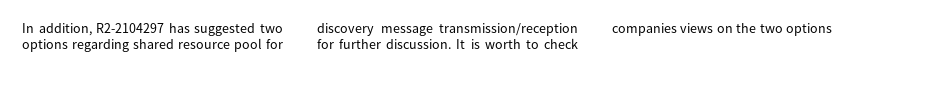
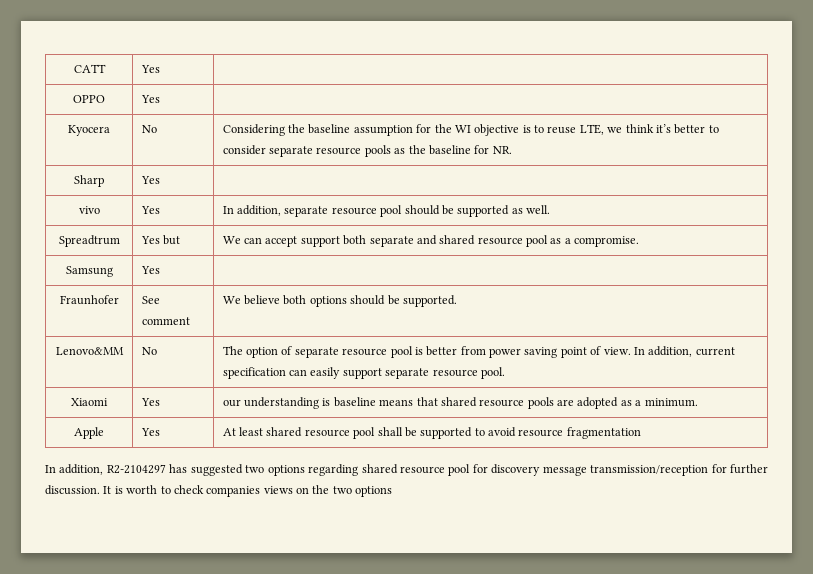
(22, 28) none -> [73,64,106,73] [140,65,160,73] [73,95,105,103] [140,95,160,103] [68,125,110,136] [141,125,157,133] [222,124,719,136] [222,145,512,157] [74,175,104,187] [140,176,160,184] [78,206,100,214] [140,206,160,214] [222,205,551,217] [58,235,120,247] [140,235,181,245] [222,235,640,247] [65,266,113,277] [140,266,160,274] [59,295,119,305] [141,296,160,304] [141,317,190,325] [222,295,457,307] [55,347,124,355] [141,347,157,355] [222,346,735,358] [222,367,505,379] [71,398,108,406] [140,398,160,406] [222,397,698,409] [74,427,104,439] [140,428,160,436] [222,427,641,439] CATT | Yes | // OPPO | Yes | // Kyocera | No | Considering the baseline assumption for the WI objective is to reuse LTE, we think it’s better to consider separate resource pools as the baseline for NR. // Sharp | Yes | // vivo | Yes | In addition, separate resource pool should be supported as well. // Spreadtrum | Yes but | We can accept support both separate and shared resource pool as a compromise. // Samsung | Yes | // Fraunhofer | See comment | We believe both options should be supported. // Lenovo&MM | No | The option of separate resource pool is better from power saving point of view. In addition, current specification can easily support separate resource pool. // Xiaomi | Yes | our understanding is baseline means that shared resource pools are adopted as a minimum. // Apple | Yes | At least shared resource pool shall be supported to avoid resource fragmentation //

